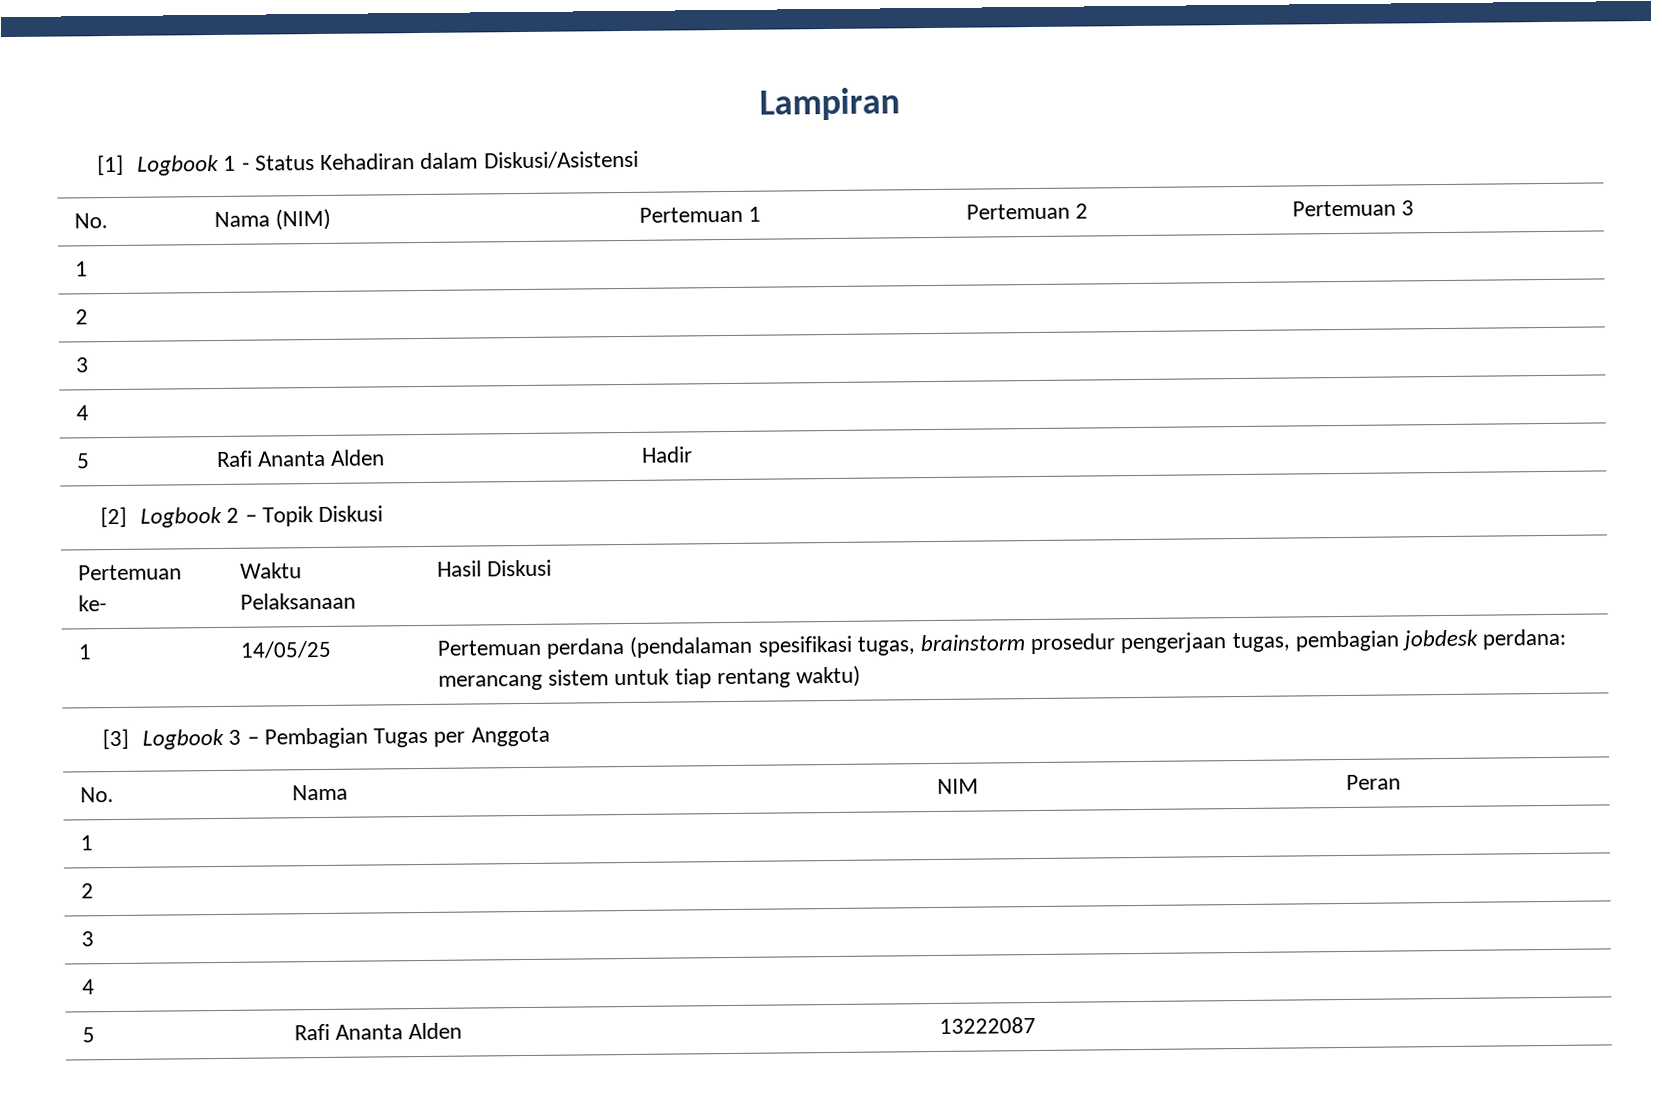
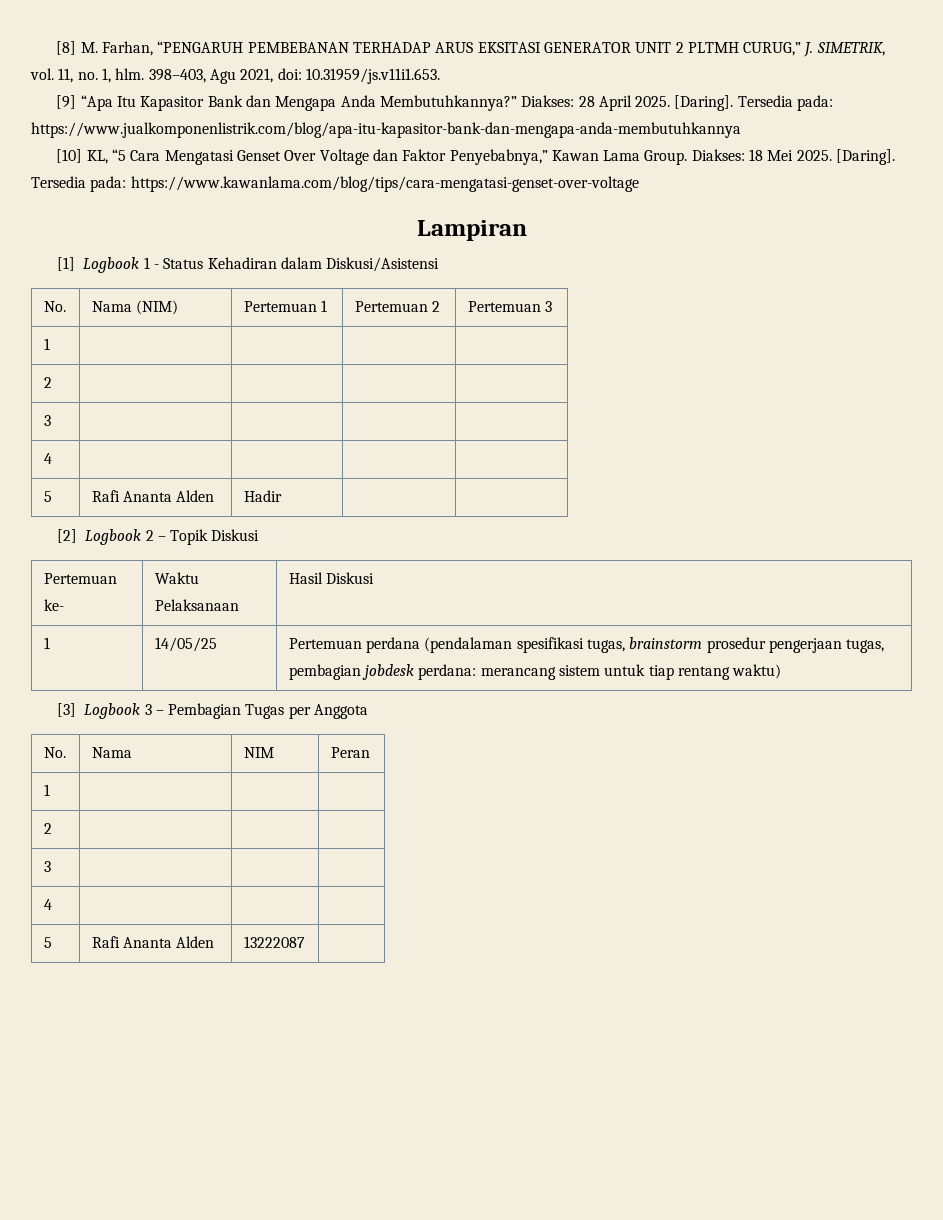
(759, 104) none -> [56,41,885,57] [30,68,440,84] [56,95,834,111] [31,122,741,138] [56,149,896,165] [31,176,639,192] [8] M. Farhan, “PENGARUH PEMBEBANAN TERHADAP ARUS EKSITASI GENERATOR UNIT 2 PLTMH CURUG,” J. SIMETRIK, vol. 11, no. 1, hlm. 398–403, Agu 2021, doi: 10.31959/js.v11i1.653. // [9] “Apa Itu Kapasitor Bank dan Mengapa Anda Membutuhkannya?” Diakses: 28 April 2025. [Daring]. Tersedia pada: https://www.jualkomponenlistrik.com/blog/apa-itu-kapasitor-bank-dan-mengapa-anda-membutuhkannya // [10] KL, “5 Cara Mengatasi Genset Over Voltage dan Faktor Penyebabnya,” Kawan Lama Group. Diakses: 18 Mei 2025. [Daring]. Tersedia pada: https://www.kawanlama.com/blog/tips/cara-mengatasi-genset-over-voltage //

